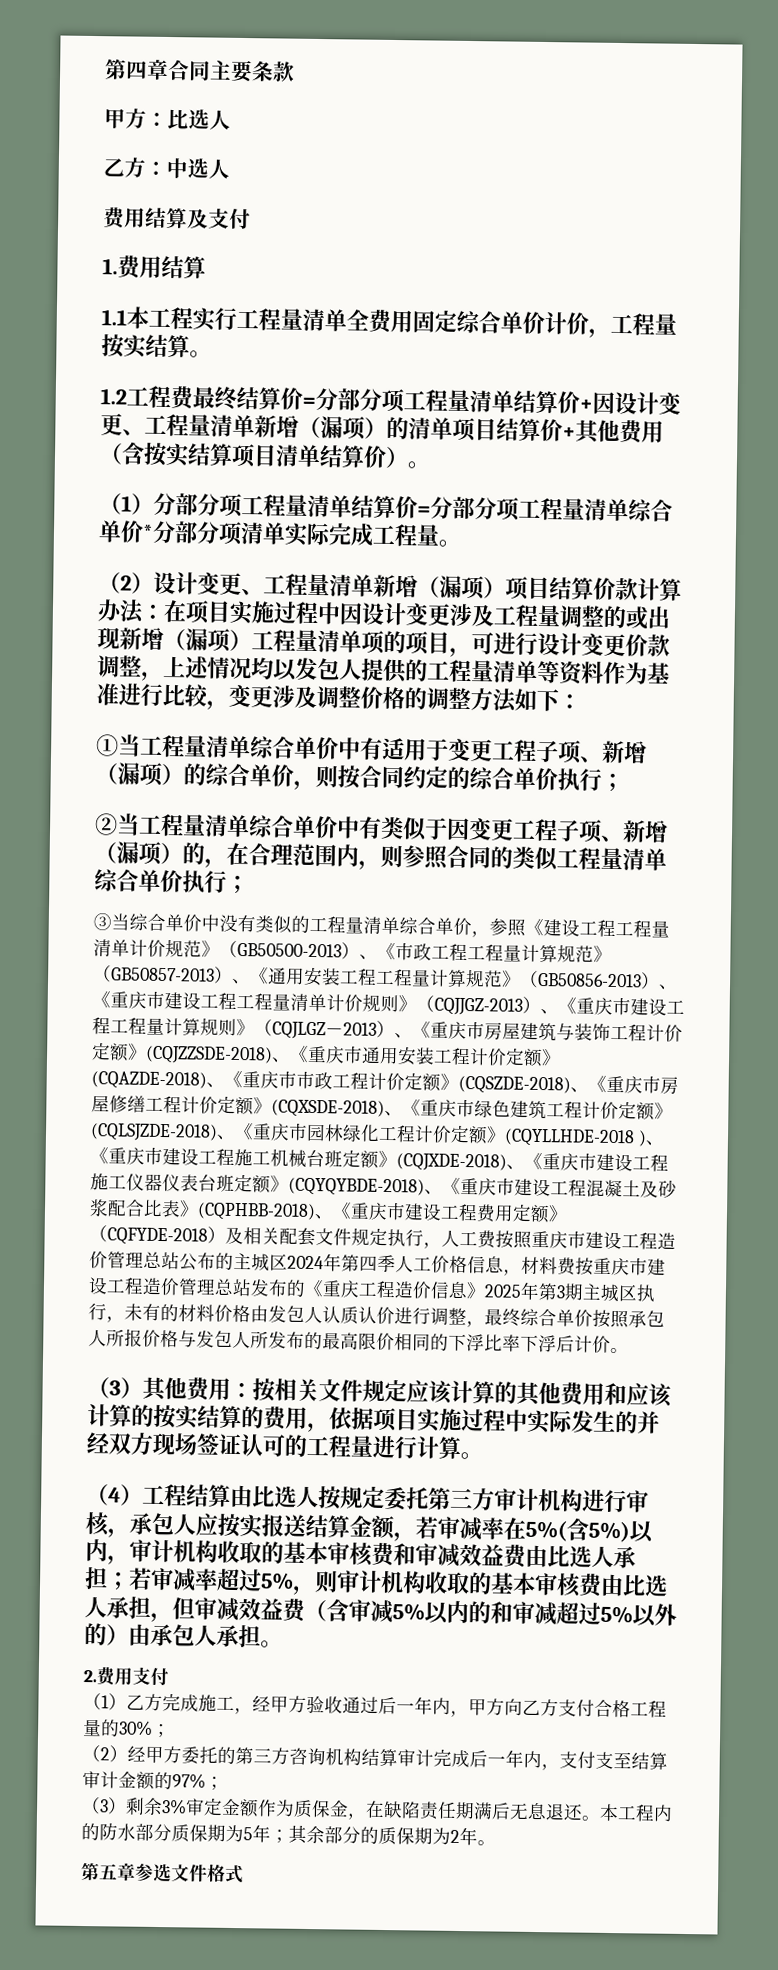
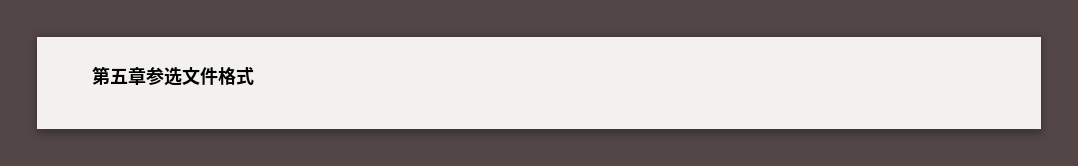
[104,59,295,83] [104,108,231,130] [103,157,230,179] [103,207,251,230] [102,255,206,279] [101,306,677,338] [101,334,212,358] [100,385,682,415] [100,413,664,444] [99,441,430,469] [99,492,673,522] [98,520,461,547] [98,571,682,601] [97,599,671,630] [97,627,670,658] [97,655,670,686] [96,683,581,713] [96,734,647,764] [95,762,624,792] [94,813,668,843] [94,841,667,871] [94,869,249,894] [93,913,670,938] [93,939,612,963] [93,965,678,990] [92,990,685,1016] [92,1017,683,1042] [91,1042,561,1068] [91,1070,679,1095] [91,1095,673,1121] [90,1122,664,1148] [90,1146,669,1172] [90,1173,677,1198] [89,1199,568,1224] [89,1225,676,1250] [89,1251,666,1276] [88,1277,656,1303] [88,1303,665,1329] [88,1328,629,1354] [87,1376,673,1407] [87,1404,660,1434] [86,1432,483,1460] [86,1484,649,1513] [85,1512,654,1543] [85,1539,636,1569] [84,1567,668,1598] [84,1596,677,1627] [84,1623,283,1648] [83,1666,169,1687] [83,1693,667,1718] [83,1719,171,1738] [82,1745,668,1771] [82,1771,224,1790] [81,1797,673,1822] [81,1822,496,1846] [81,1861,100,1881] 第四章合同主要条款 // 甲方：比选人 // 乙方：中选人 // 费用结算及支付 // 1.费用结算 // 1.1本工程实行工程量清单全费用固定综合单价计价，工程量按实结算。 // 1.2工程费最终结算价=分部分项工程量清单结算价+因设计变更、工程量清单新增（漏项）的清单项目结算价+其他费用（含按实结算项目清单结算价）。 // （1）分部分项工程量清单结算价=分部分项工程量清单综合单价*分部分项清单实际完成工程量。 // （2）设计变更、工程量清单新增（漏项）项目结算价款计算办法：在项目实施过程中因设计变更涉及工程量调整的或出现新增（漏项）工程量清单项的项目，可进行设计变更价款调整，上述情况均以发包人提供的工程量清单等资料作为基准进行比较，变更涉及调整价格的调整方法如下： // ①当工程量清单综合单价中有适用于变更工程子项、新增（漏项）的综合单价，则按合同约定的综合单价执行； // ②当工程量清单综合单价中有类似于因变更工程子项、新增（漏项）的，在合理范围内，则参照合同的类似工程量清单综合单价执行； // ③当综合单价中没有类似的工程量清单综合单价，参照《建设工程工程量清单计价规范》（GB50500-2013）、《市政工程工程量计算规范》（GB50857-2013）、《通用安装工程工程量计算规范》（GB50856-2013）、《重庆市建设工程工程量清单计价规则》（CQJJGZ-2013）、《重庆市建设工程工程量计算规则》（CQJLGZ－2013）、《重庆市房屋建筑与装饰工程计价定额》(CQJZZSDE-2018)、《重庆市通用安装工程计价定额》(CQAZDE-2018)、《重庆市市政工程计价定额》(CQSZDE-2018)、《重庆市房屋修缮工程计价定额》(CQXSDE-2018)、《重庆市绿色建筑工程计价定额》(CQLSJZDE-2018)、《重庆市园林绿化工程计价定额》(CQYLLHDE-2018 )、《重庆市建设工程施工机械台班定额》(CQJXDE-2018)、《重庆市建设工程施工仪器仪表台班定额》(CQYQYBDE-2018)、《重庆市建设工程混凝土及砂浆配合比表》(CQPHBB-2018)、《重庆市建设工程费用定额》（CQFYDE-2018）及相关配套文件规定执行，人工费按照重庆市建设工程造价管理总站公布的主城区2024年第四季人工价格信息，材料费按重庆市建设工程造价管理总站发布的《重庆工程造价信息》2025年第3期主城区执行，未有的材料价格由发包人认质认价进行调整，最终综合单价按照承包人所报价格与发包人所发布的最高限价相同的下浮比率下浮后计价。 // （3）其他费用：按相关文件规定应该计算的其他费用和应该计算的按实结算的费用，依据项目实施过程中实际发生的并经双方现场签证认可的工程量进行计算。 // （4）工程结算由比选人按规定委托第三方审计机构进行审核，承包人应按实报送结算金额，若审减率在5%(含5%)以内，审计机构收取的基本审核费和审减效益费由比选人承担；若审减率超过5%，则审计机构收取的基本审核费由比选人承担，但审减效益费（含审减5%以内的和审减超过5%以外的）由承包人承担。 // 2.费用支付 // （1）乙方完成施工，经甲方验收通过后一年内，甲方向乙方支付合格工程量的30%； // （2）经甲方委托的第三方咨询机构结算审计完成后一年内，支付支至结算审计金额的97%； // （3）剩余3%审定金额作为质保金，在缺陷责任期满后无息退还。本工程内的防水部分质保期为5年；其余部分的质保期为2年。 // 第 -> [92,66,110,85] 第

